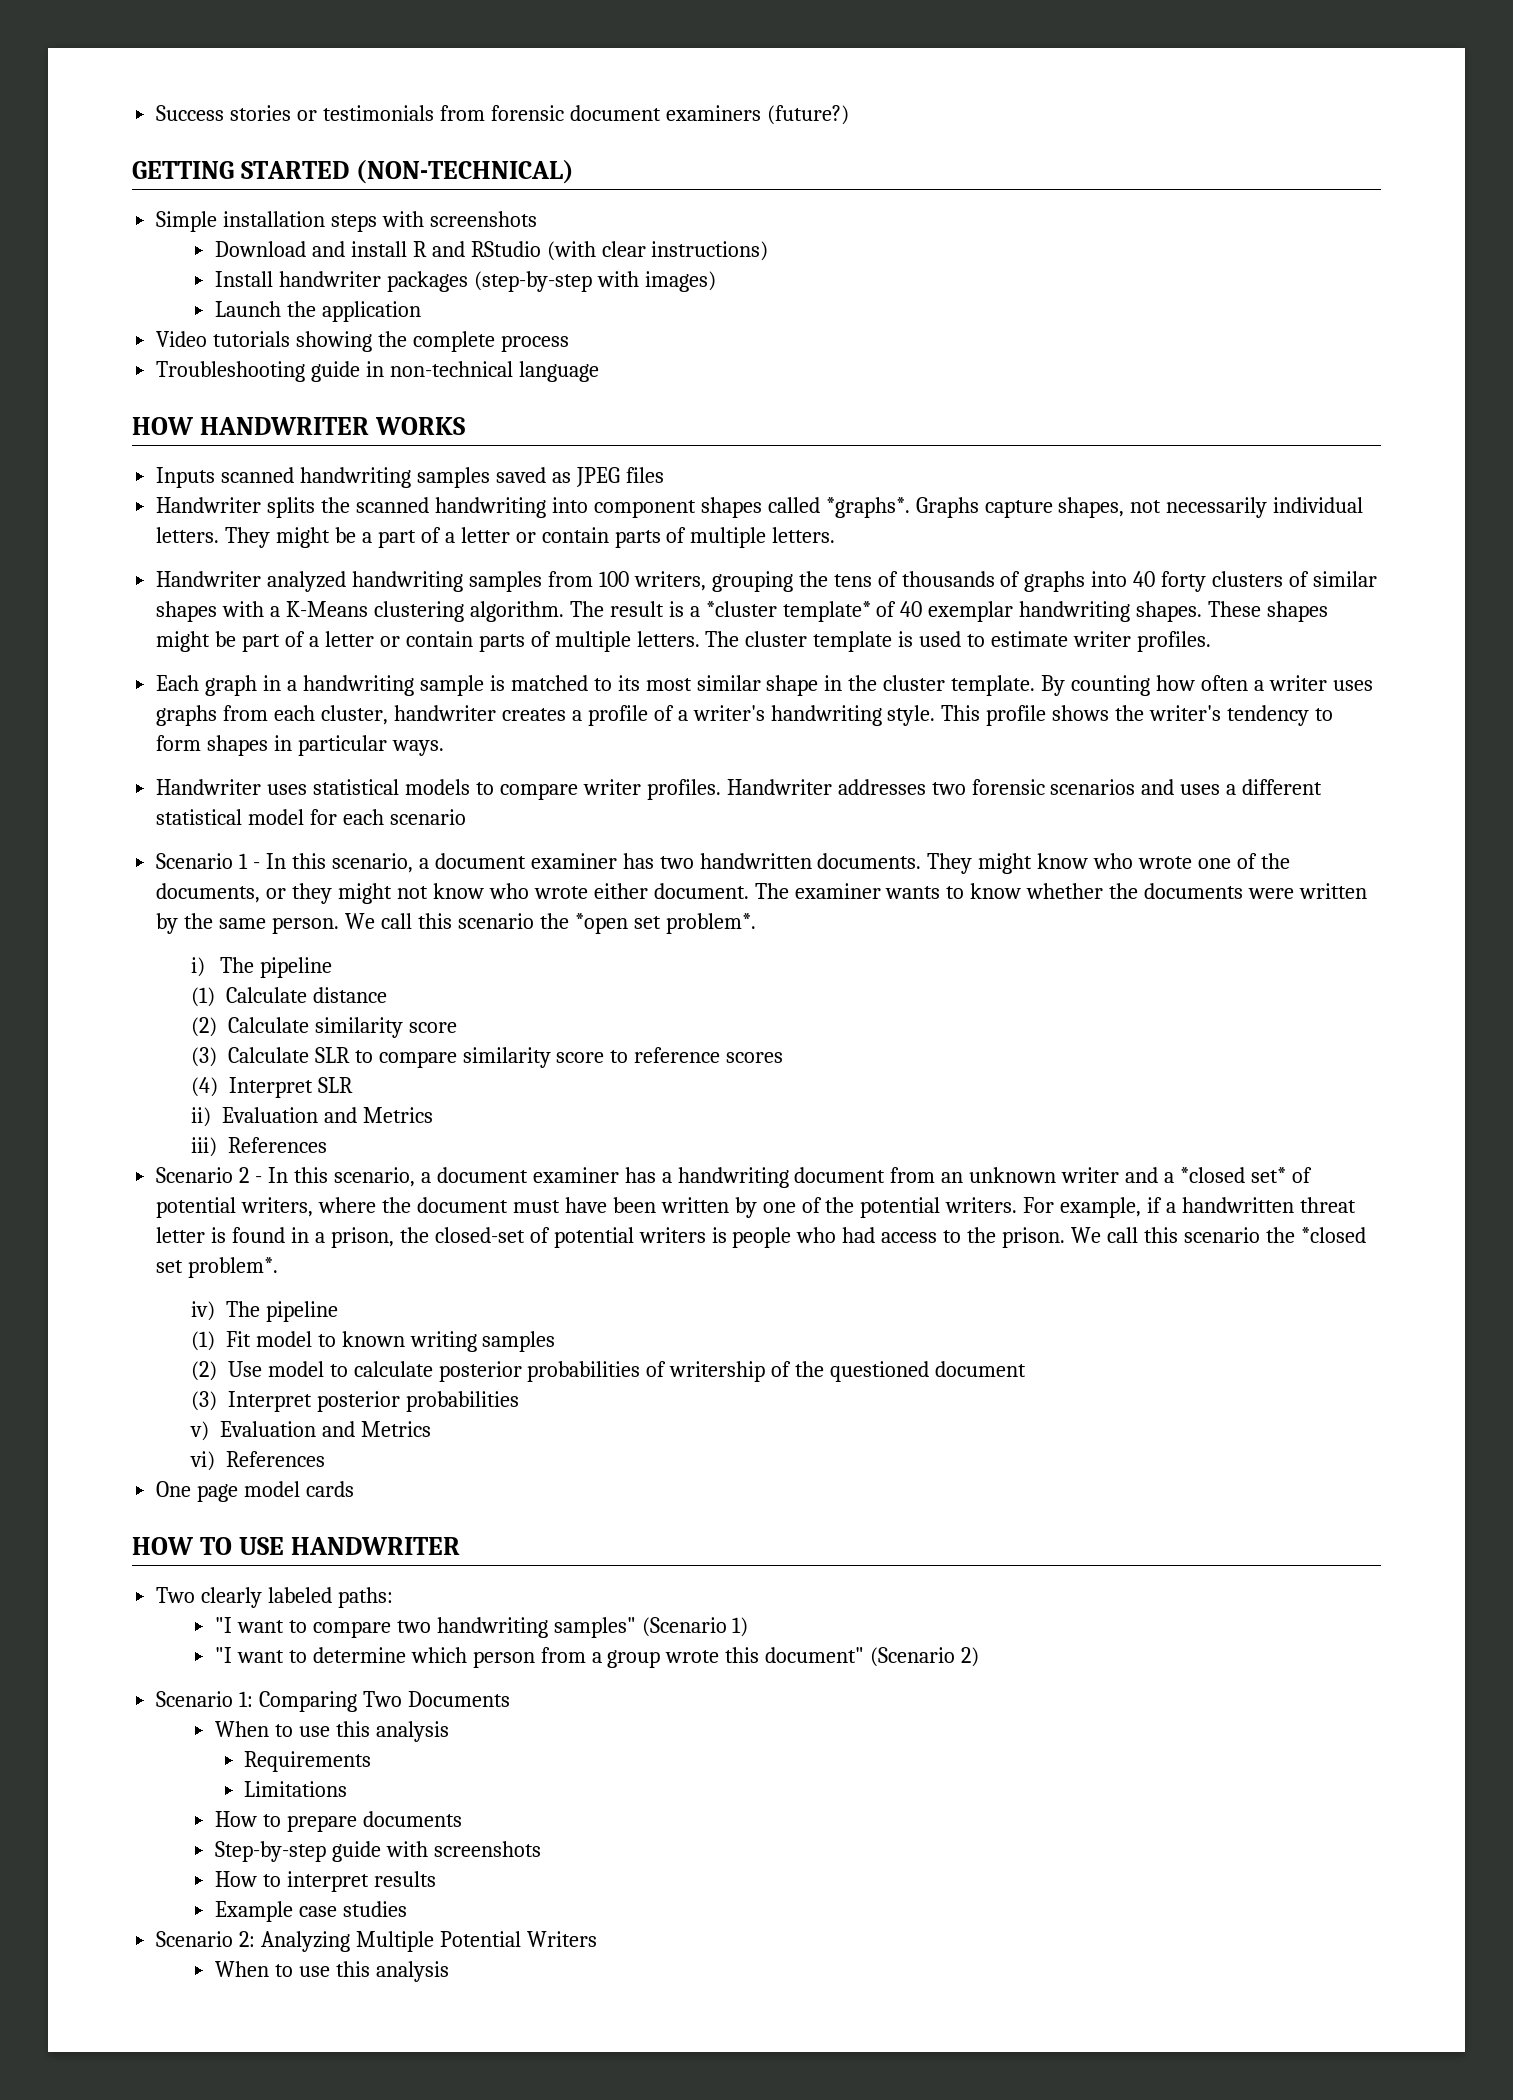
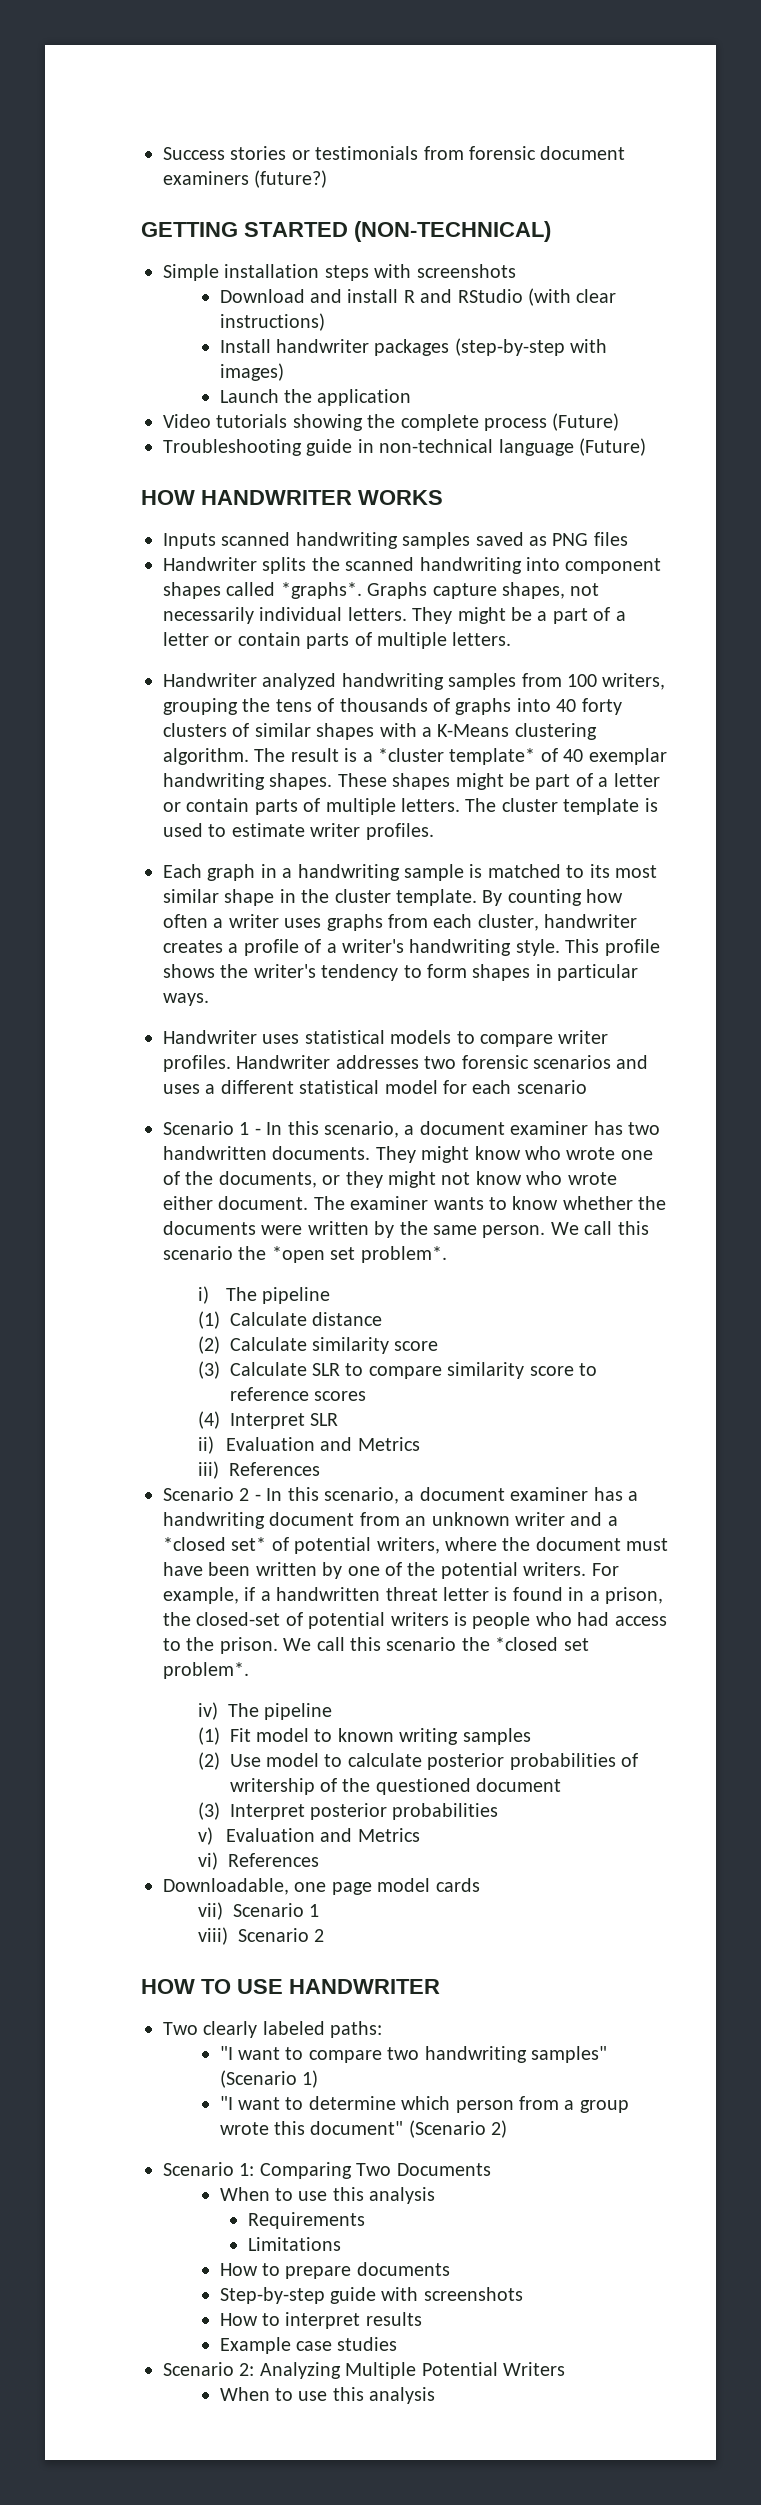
(569, 343) none -> [552,413,620,431] (Future)
(599, 371) none -> [579,438,646,456] (Future)
[575,467,620,487] JPEG -> [552,533,589,546] PNG
[156,1481,192,1497] One -> [163,1878,327,1895] Downloadable, one
(355, 1489) none -> [197,1902,320,1920] [197,1927,325,1945] // vii) Scenario 1 // viii) Scenario 2

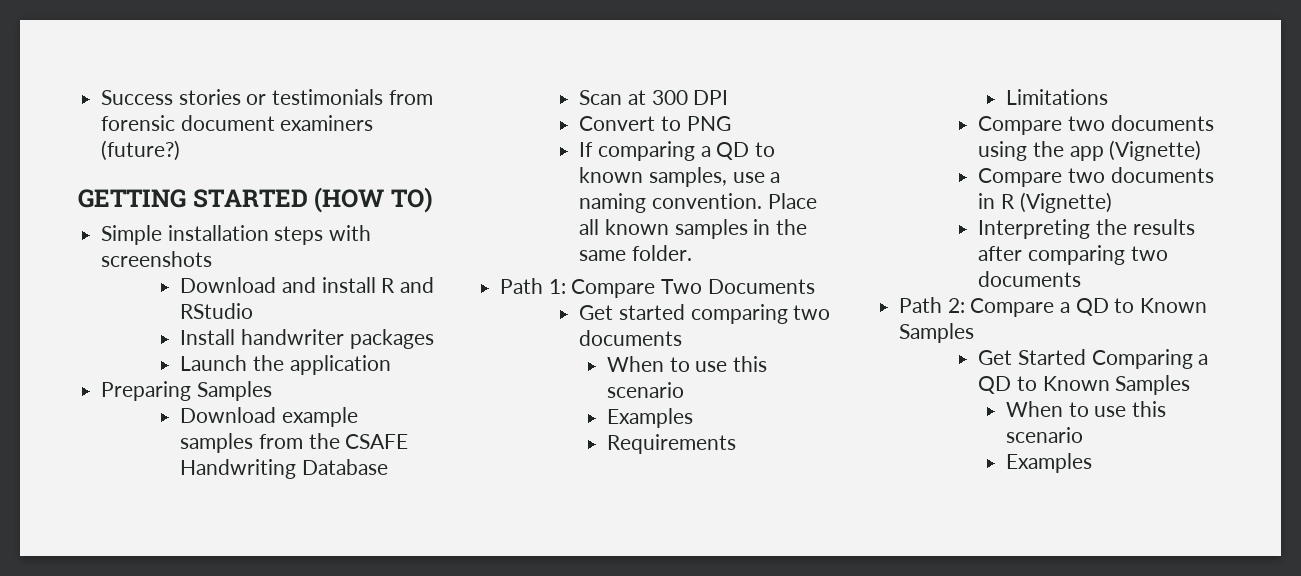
[354,221,551,242] (NON-TECHNICAL) -> [314,187,433,213] (HOW TO)
[528,288,617,306] [219,313,325,331] (with clear instructions) -> (254, 311) none
[454,338,608,356] [219,363,284,381] (step-by-step with images) -> (434, 339) none
[163,413,620,431] [163,438,646,456] [141,490,443,505] [163,532,628,549] [163,557,662,574] [163,582,600,599] [163,607,626,624] [163,632,512,649] [163,673,666,690] [163,698,622,715] [163,723,597,740] [163,748,667,765] [163,773,660,790] [163,798,658,815] [163,823,434,840] [163,864,657,881] [163,889,624,906] [163,914,638,931] [163,939,660,956] [163,964,639,981] [163,993,209,1006] [163,1030,609,1047] [163,1055,649,1072] [163,1080,587,1094] [163,1121,660,1138] [163,1146,653,1163] [163,1171,617,1188] [163,1196,667,1210] [163,1221,649,1238] [163,1246,447,1263] [197,1286,331,1304] [197,1311,383,1329] [197,1336,439,1354] [197,1361,598,1379] [229,1387,367,1401] [197,1411,339,1429] [197,1436,420,1454] [197,1461,320,1479] [163,1487,638,1504] [163,1512,618,1529] [163,1537,669,1554] [163,1562,619,1579] [163,1587,663,1604] [163,1612,667,1629] [163,1637,589,1654] [163,1662,249,1679] [197,1702,333,1720] [197,1727,531,1745] [197,1752,639,1770] [229,1778,562,1795] [197,1802,499,1820] [197,1827,420,1845] [197,1852,319,1870] [163,1878,480,1895] [197,1902,320,1920] [197,1927,325,1945] [141,1979,440,1994] [163,2021,383,2038] [219,2046,608,2063] [219,2070,319,2088] [219,2096,629,2113] [219,2120,508,2138] [163,2162,491,2179] [219,2187,436,2204] Video tutorials showing the complete process (Future) // Troubleshooting guide in non-technical language (Future) // HOW HANDWRITER WORKS // Inputs scanned handwriting samples saved as PNG files // Handwriter splits the scanned handwriting into component shapes called *graphs*. Graphs capture shapes, not necessarily individual letters. They might be a part of a letter or contain parts of multiple letters. // Handwriter analyzed handwriting samples from 100 writers, grouping the tens of thousands of graphs into 40 forty clusters of similar shapes with a K-Means clustering algorithm. The result is a *cluster template* of 40 exemplar handwriting shapes. These shapes might be part of a letter or contain parts of multiple letters. The cluster template is used to estimate writer profiles. // Each graph in a handwriting sample is matched to its most similar shape in the cluster template. By counting how often a writer uses graphs from each cluster, handwriter creates a profile of a writer's handwriting style. This profile shows the writer's tendency to form shapes in particular ways. // Handwriter uses statistical models to compare writer profiles. Handwriter addresses two forensic scenarios and uses a different statistical model for each scenario // Scenario 1 - In this scenario, a document examiner has two handwritten documents. They might know who wrote one of the documents, or they might not know who wrote either document. The examiner wants to know whether the documents were written by the same person. We call this scenario the *open set problem*. // i) The pipeline // (1) Calculate distance // (2) Calculate similarity score // (3) Calculate SLR to compare similarity score to reference scores // (4) Interpret SLR // ii) Evaluation and Metrics // iii) References // Scenario 2 - In this scenario, a document examiner has a handwriting document from an unknown writer and a *closed set* of potential writers, where the document must have been written by one of the potential writers. For example, if a handwritten threat letter is found in a prison, the closed-set of potential writers is people who had access to the prison. We call this scenario the *closed set problem*. // iv) The pipeline // (1) Fit model to known writing samples // (2) Use model to calculate posterior probabilities of writership of the questioned document // (3) Interpret posterior probabilities // v) Evaluation and Metrics // vi) References // Downloadable, one page model cards // vii) Scenario 1 // viii) Scenario 2 // HOW TO USE HANDWRITER // Two clearly labeled paths: // "I want to compare two handwriting samples" (Scenario 1) // "I want to determine which person from a group wrote this document" (Scenario 2) // Scenario 1: Comparing Two Documents // When to use this analysis -> [101,381,272,401] [180,407,358,427] [180,433,409,453] [180,459,388,479] [579,90,729,105] [579,116,731,131] [579,141,775,161] [579,167,781,187] [579,193,817,213] [579,219,807,239] [579,245,692,261] [500,278,815,298] [579,304,831,324] [579,330,683,346] [606,356,767,372] [606,382,684,398] [606,408,693,428] Preparing Samples // Download example samples from the CSAFE Handwriting Database // Scan at 300 DPI // Convert to PNG // If comparing a QD to known samples, use a naming convention. Place all known samples in the same folder. // Path 1: Compare Two Documents // Get started comparing two documents // When to use this scenario // Examples
[219,2262,450,2279] [219,2287,523,2304] [219,2312,422,2329] [219,2337,398,2354] [163,2362,565,2379] [219,2387,436,2404] How to prepare documents // Step-by-step guide with screenshots // How to interpret results // Example case studies // Scenario 2: Analyzing Multiple Potential Writers // When to use this analysis -> [978,115,1214,135] [978,140,1202,161] [978,167,1214,187] [978,192,1112,213] [978,219,1195,239] [978,245,1168,265] [978,271,1082,287] [899,297,1208,317] [899,323,975,343] [978,349,1209,369] [978,375,1191,395] [1005,401,1166,417] [1005,427,1083,443] [1005,453,1092,473] Compare two documents using the app (Vignette) // Compare two documents in R (Vignette) // Interpreting the results after comparing two documents // Path 2: Compare a QD to Known Samples // Get Started Comparing a QD to Known Samples // When to use this scenario // Examples

